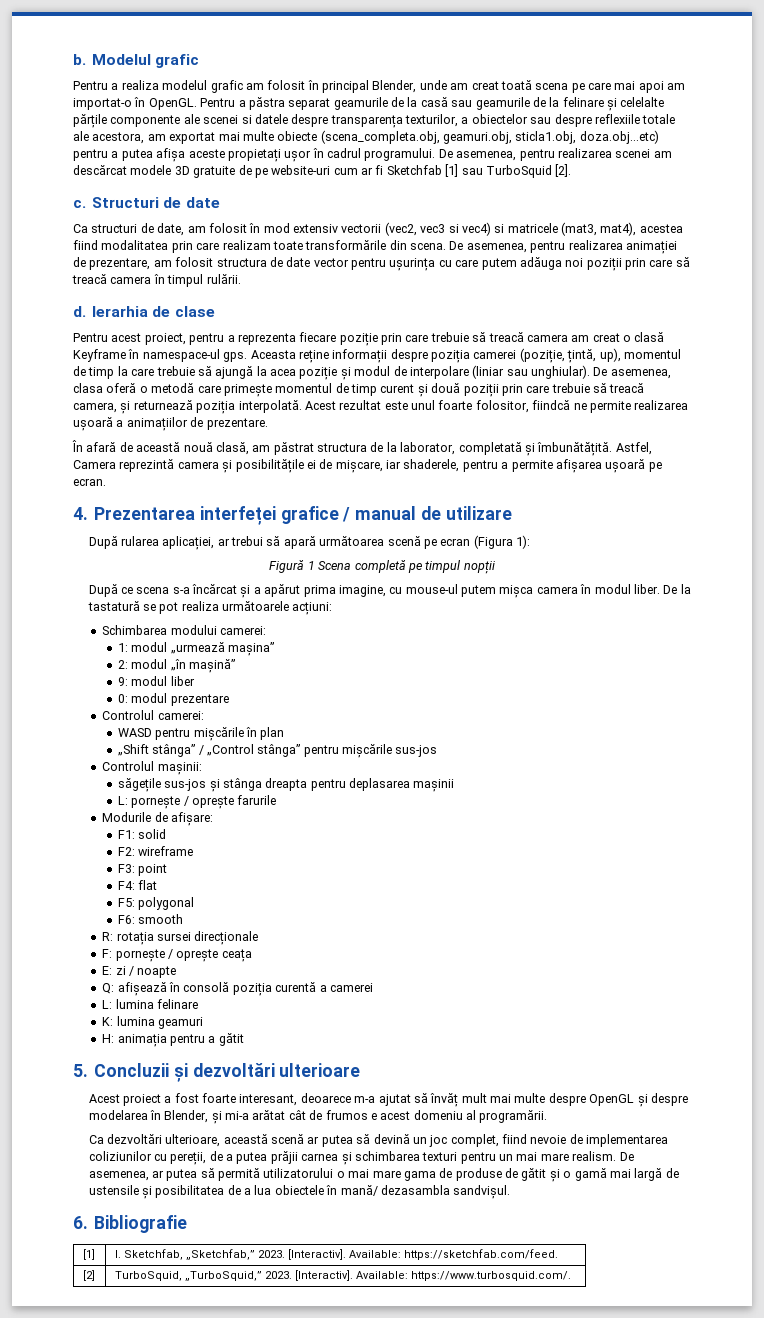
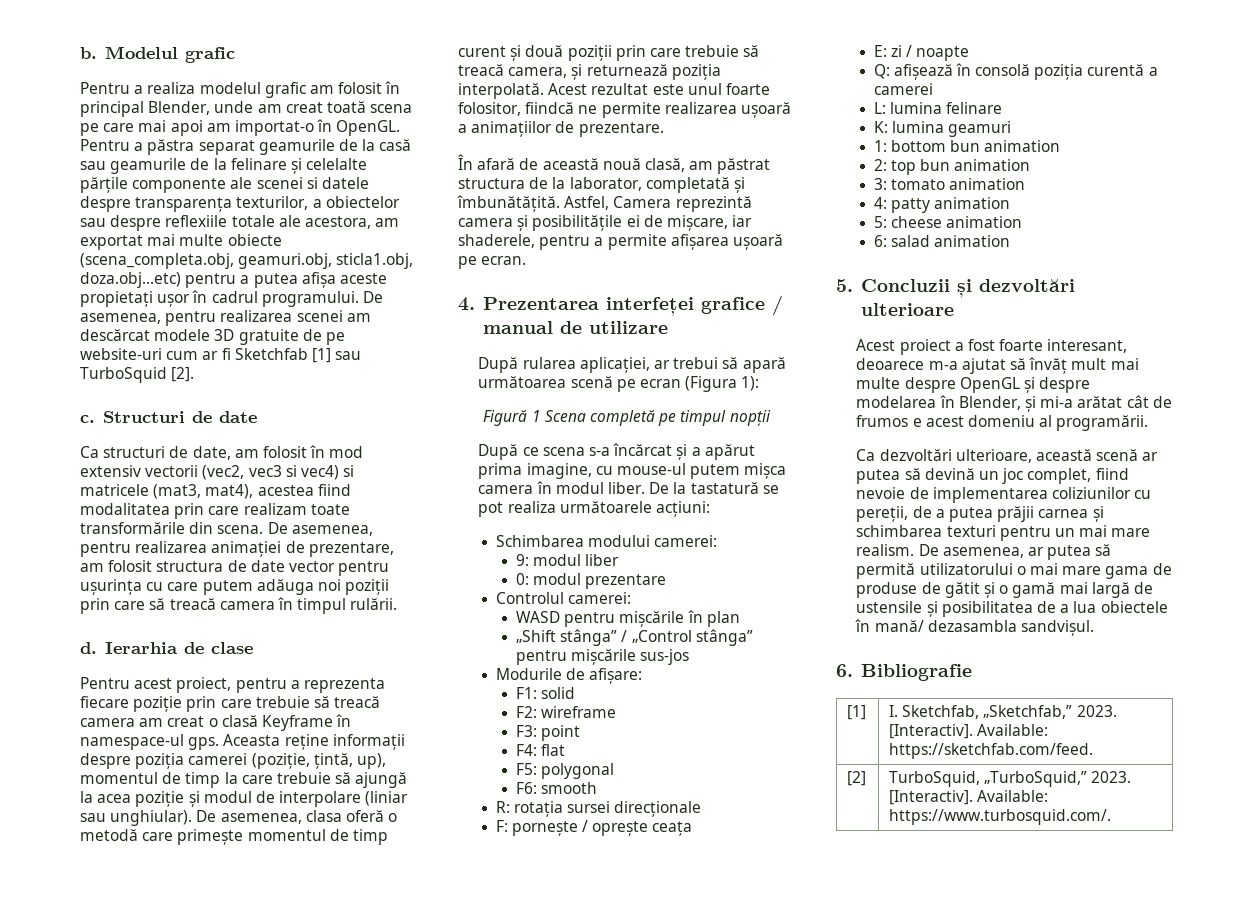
[117,642,274,656] [117,659,235,673] // 1: modul „urmează mașina” // 2: modul „în mașină” -> (717, 541) none
[102,761,202,775] [117,778,455,792] [117,795,277,809] // Controlul mașinii: // săgețile sus-jos și stânga dreapta pentru deplasarea mașinii // L: pornește / oprește farurile -> (690, 657) none
[102,1033,244,1047] H: animația pentru a gătit -> [873,140,1061,152] [873,159,1031,175] [873,178,1025,190] [873,197,1010,213] [873,216,1022,228] [873,235,1010,247] 1: bottom bun animation // 2: top bun animation // 3: tomato animation // 4: patty animation // 5: cheese animation // 6: salad animation

